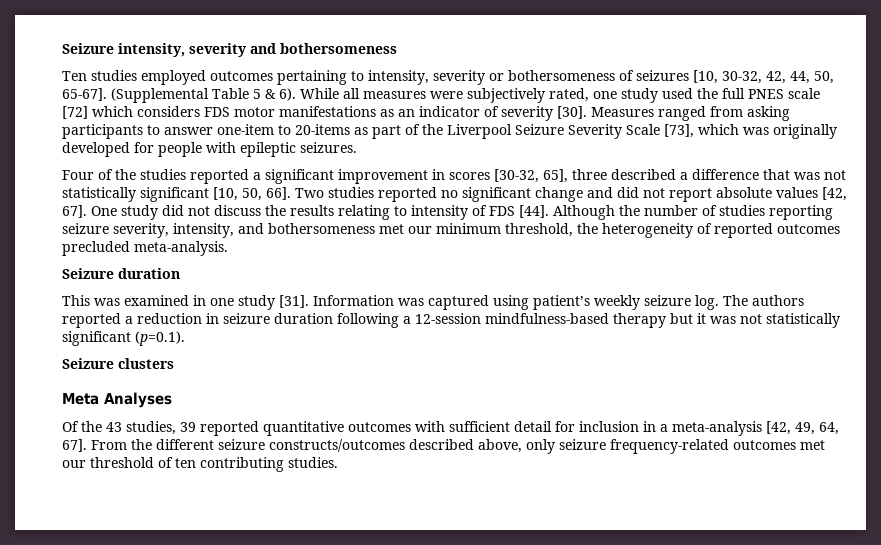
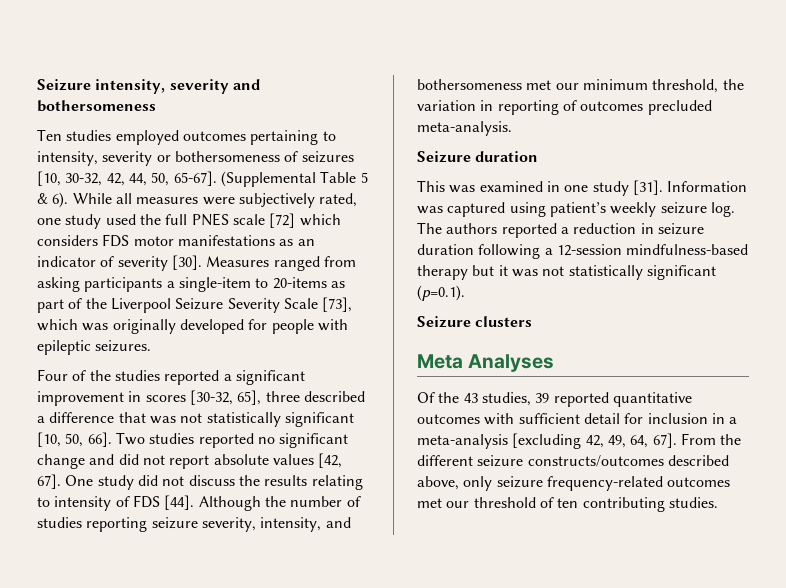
[147,124,274,135] to answer one-item -> [166,277,251,292] a single-item
[602,223,773,238] heterogeneity of reported -> [417,100,577,115] variation in reporting of
[766,421,791,435] [42, -> [512,433,604,449] [excluding 42,

